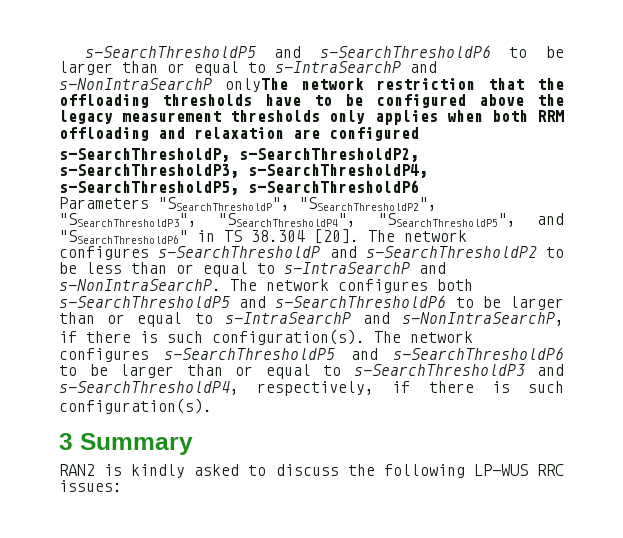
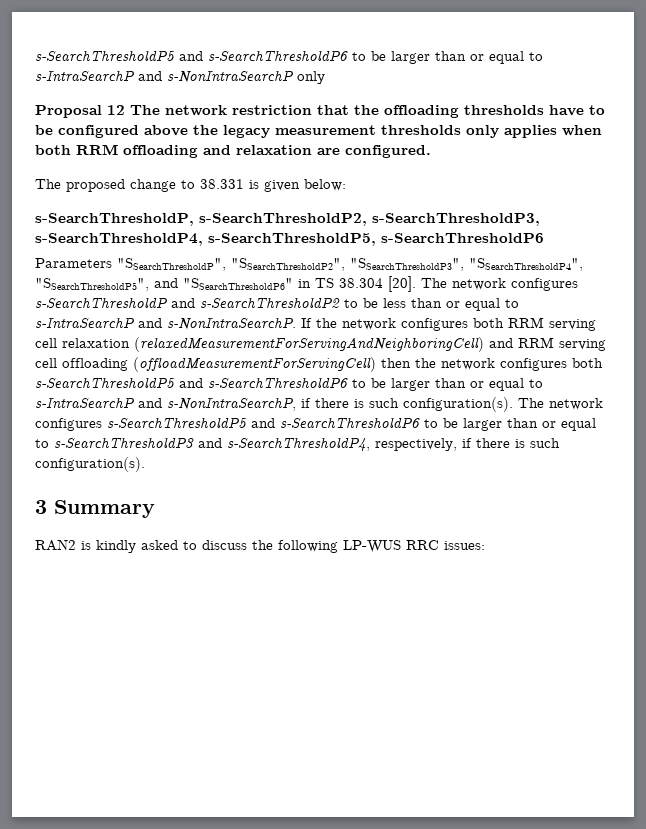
[224,78,288,92] onlyThe -> [297,71,325,84] [35,105,160,118] only // Proposal 12 The
[329,127,419,141] configured -> [345,145,431,158] [35,179,346,192] configured. // The proposed change to 38.331 is given below:
[230,279,257,291] The -> [301,317,596,331] [35,337,606,352] [35,357,436,372] If the network configures both RRM serving cell relaxation (relaxedMeasurementForServingAndNeighboringCell) and RRM serving cell offloading (offloadMeasurementForServingCell) then the

